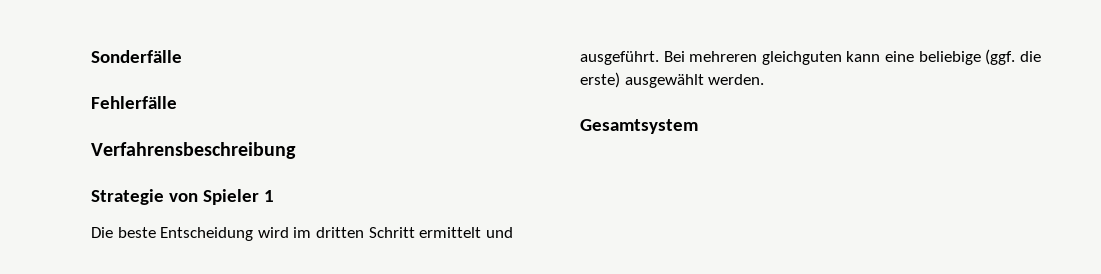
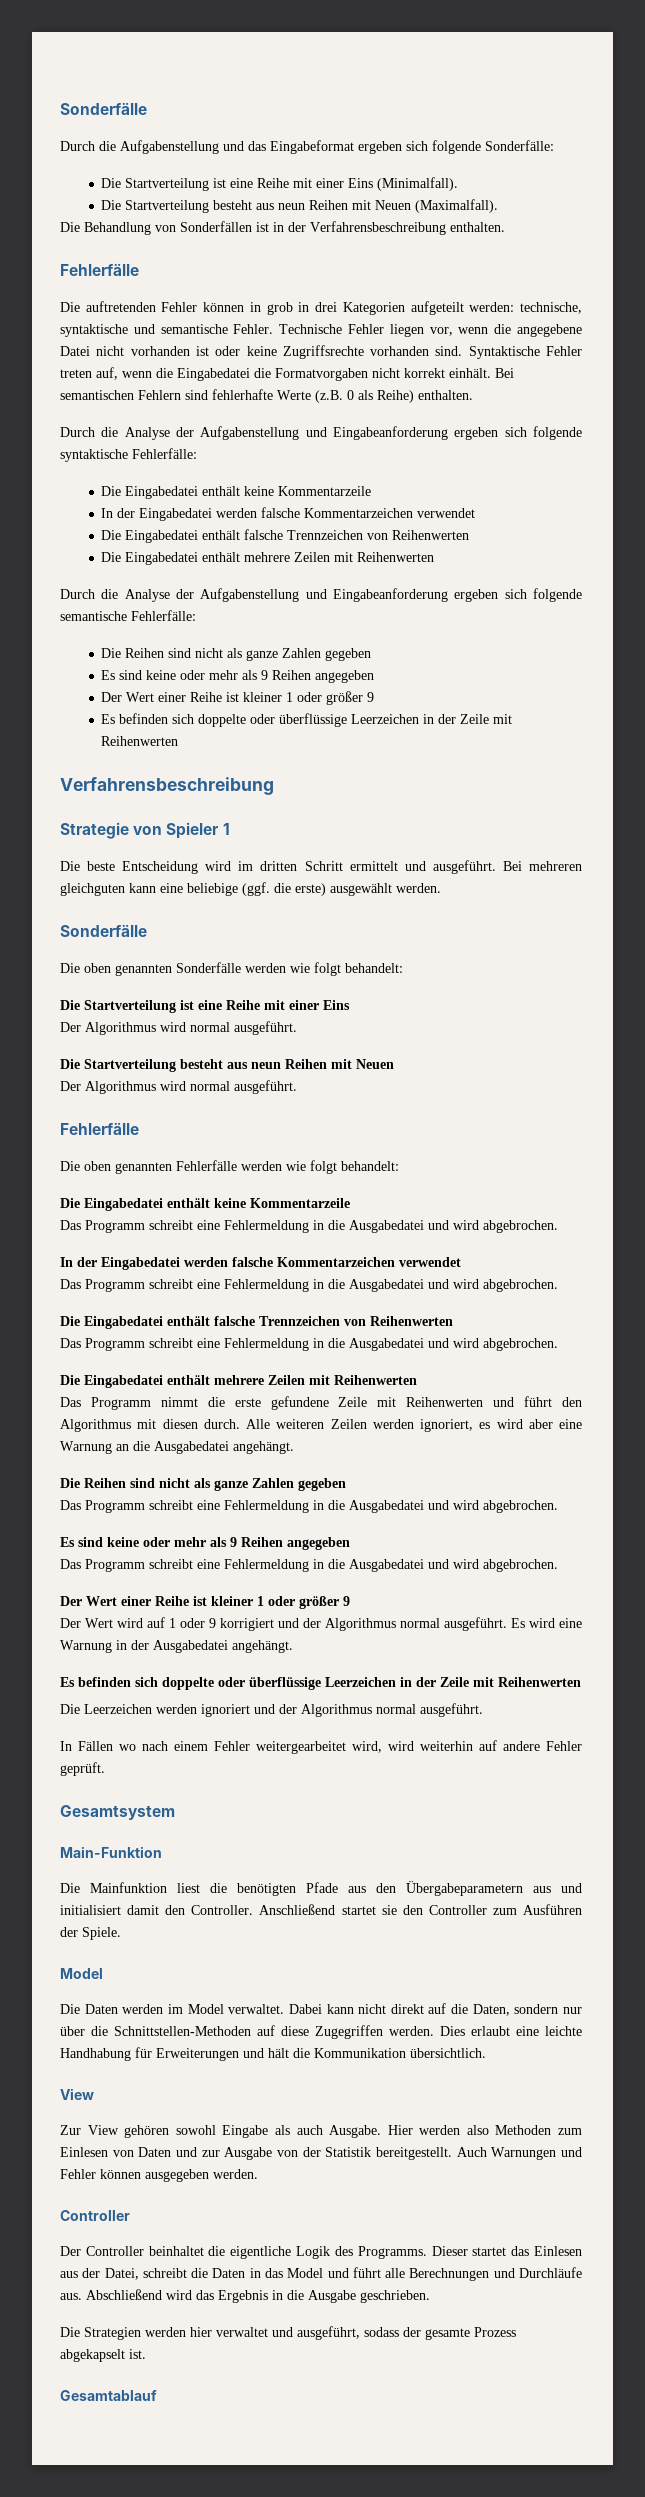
[91,50,182,63] [91,96,177,109] Sonderfälle // Fehlerfälle -> [60,102,147,115] [60,140,554,154] [101,177,459,191] [101,199,499,213] [60,221,505,235] [60,263,139,276] [60,301,582,315] [60,324,583,337] [60,345,583,359] [60,367,514,381] [60,389,473,403] [60,426,582,440] [60,448,197,462] [101,486,372,499] [101,507,476,521] [101,529,470,543] [101,552,435,565] [60,588,582,602] [60,610,196,621] [101,648,372,661] [101,670,375,683] [101,691,375,705] [101,713,513,727] [101,736,179,746] Sonderfälle // Durch die Aufgabenstellung und das Eingabeformat ergeben sich folgende Sonderfälle: // Die Startverteilung ist eine Reihe mit einer Eins (Minimalfall). // Die Startverteilung besteht aus neun Reihen mit Neuen (Maximalfall). // Die Behandlung von Sonderfällen ist in der Verfahrensbeschreibung enthalten. // Fehlerfälle // Die auftretenden Fehler können in grob in drei Kategorien aufgeteilt werden: technische, syntaktische und semantische Fehler. Technische Fehler liegen vor, wenn die angegebene Datei nicht vorhanden ist oder keine Zugriffsrechte vorhanden sind. Syntaktische Fehler treten auf, wenn die Eingabedatei die Formatvorgaben nicht korrekt einhält. Bei semantischen Fehlern sind fehlerhafte Werte (z.B. 0 als Reihe) enthalten. // Durch die Analyse der Aufgabenstellung und Eingabeanforderung ergeben sich folgende syntaktische Fehlerfälle: // Die Eingabedatei enthält keine Kommentarzeile // In der Eingabedatei werden falsche Kommentarzeichen verwendet // Die Eingabedatei enthält falsche Trennzeichen von Reihenwerten // Die Eingabedatei enthält mehrere Zeilen mit Reihenwerten // Durch die Analyse der Aufgabenstellung und Eingabeanforderung ergeben sich folgende semantische Fehlerfälle: // Die Reihen sind nicht als ganze Zahlen gegeben // Es sind keine oder mehr als 9 Reihen angegeben // Der Wert einer Reihe ist kleiner 1 oder größer 9 // Es befinden sich doppelte oder überflüssige Leerzeichen in der Zeile mit Reihenwerten
[580,119,698,134] Gesamtsystem -> [60,924,147,937] [60,962,403,976] [60,1000,350,1013] [60,1021,297,1035] [60,1059,394,1072] [60,1080,297,1094] [60,1122,139,1135] [60,1160,399,1174] [60,1198,350,1211] [60,1220,558,1233] [60,1257,461,1270] [60,1279,558,1292] [60,1316,453,1329] [60,1338,558,1351] [60,1375,417,1388] [60,1396,583,1410] [60,1419,582,1432] [60,1441,294,1454] [60,1478,346,1491] [60,1500,558,1513] [60,1537,350,1550] [60,1559,558,1572] [60,1596,350,1609] [60,1617,582,1631] [60,1640,293,1653] [60,1677,581,1690] [60,1703,483,1717] [60,1740,582,1754] [60,1762,105,1776] [60,1805,175,1820] [60,1846,162,1858] [60,1881,582,1896] [60,1904,583,1915] [60,1927,121,1940] [60,1968,103,1979] [60,2003,583,2016] [60,2025,582,2039] [60,2047,486,2061] [60,2088,94,2100] [60,2125,582,2138] [60,2147,582,2160] [60,2169,258,2182] [60,2210,130,2221] [60,2246,582,2259] [60,2267,582,2281] [60,2289,430,2303] [60,2326,516,2340] [60,2349,146,2362] [60,2390,157,2401] Sonderfälle // Die oben genannten Sonderfälle werden wie folgt behandelt: // Die Startverteilung ist eine Reihe mit einer Eins // Der Algorithmus wird normal ausgeführt. // Die Startverteilung besteht aus neun Reihen mit Neuen // Der Algorithmus wird normal ausgeführt. // Fehlerfälle // Die oben genannten Fehlerfälle werden wie folgt behandelt: // Die Eingabedatei enthält keine Kommentarzeile // Das Programm schreibt eine Fehlermeldung in die Ausgabedatei und wird abgebrochen. // In der Eingabedatei werden falsche Kommentarzeichen verwendet // Das Programm schreibt eine Fehlermeldung in die Ausgabedatei und wird abgebrochen. // Die Eingabedatei enthält falsche Trennzeichen von Reihenwerten // Das Programm schreibt eine Fehlermeldung in die Ausgabedatei und wird abgebrochen. // Die Eingabedatei enthält mehrere Zeilen mit Reihenwerten // Das Programm nimmt die erste gefundene Zeile mit Reihenwerten und führt den Algorithmus mit diesen durch. Alle weiteren Zeilen werden ignoriert, es wird aber eine Warnung an die Ausgabedatei angehängt. // Die Reihen sind nicht als ganze Zahlen gegeben // Das Programm schreibt eine Fehlermeldung in die Ausgabedatei und wird abgebrochen. // Es sind keine oder mehr als 9 Reihen angegeben // Das Programm schreibt eine Fehlermeldung in die Ausgabedatei und wird abgebrochen. // Der Wert einer Reihe ist kleiner 1 oder größer 9 // Der Wert wird auf 1 oder 9 korrigiert und der Algorithmus normal ausgeführt. Es wird eine Warnung in der Ausgabedatei angehängt. // Es befinden sich doppelte oder überflüssige Leerzeichen in der Zeile mit Reihenwerten // Die Leerzeichen werden ignoriert und der Algorithmus normal ausgeführt. // In Fällen wo nach einem Fehler weitergearbeitet wird, wird weiterhin auf andere Fehler geprüft. // Gesamtsystem // Main-Funktion // Die Mainfunktion liest die benötigten Pfade aus den Übergabeparametern aus und initialisiert damit den Controller. Anschließend startet sie den Controller zum Ausführen der Spiele. // Model // Die Daten werden im Model verwaltet. Dabei kann nicht direkt auf die Daten, sondern nur über die Schnittstellen-Methoden auf diese Zugegriffen werden. Dies erlaubt eine leichte Handhabung für Erweiterungen und hält die Kommunikation übersichtlich. // View // Zur View gehören sowohl Eingabe als auch Ausgabe. Hier werden also Methoden zum Einlesen von Daten und zur Ausgabe von der Statistik bereitgestellt. Auch Warnungen und Fehler können ausgegeben werden. // Controller // Der Controller beinhaltet die eigentliche Logik des Programms. Dieser startet das Einlesen aus der Datei, schreibt die Daten in das Model und führt alle Berechnungen und Durchläufe aus. Abschließend wird das Ergebnis in die Ausgabe geschrieben. // Die Strategien werden hier verwaltet und ausgeführt, sodass der gesamte Prozess abgekapselt ist. // Gesamtablauf

